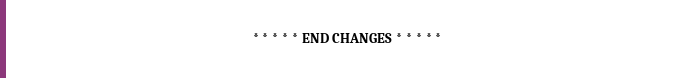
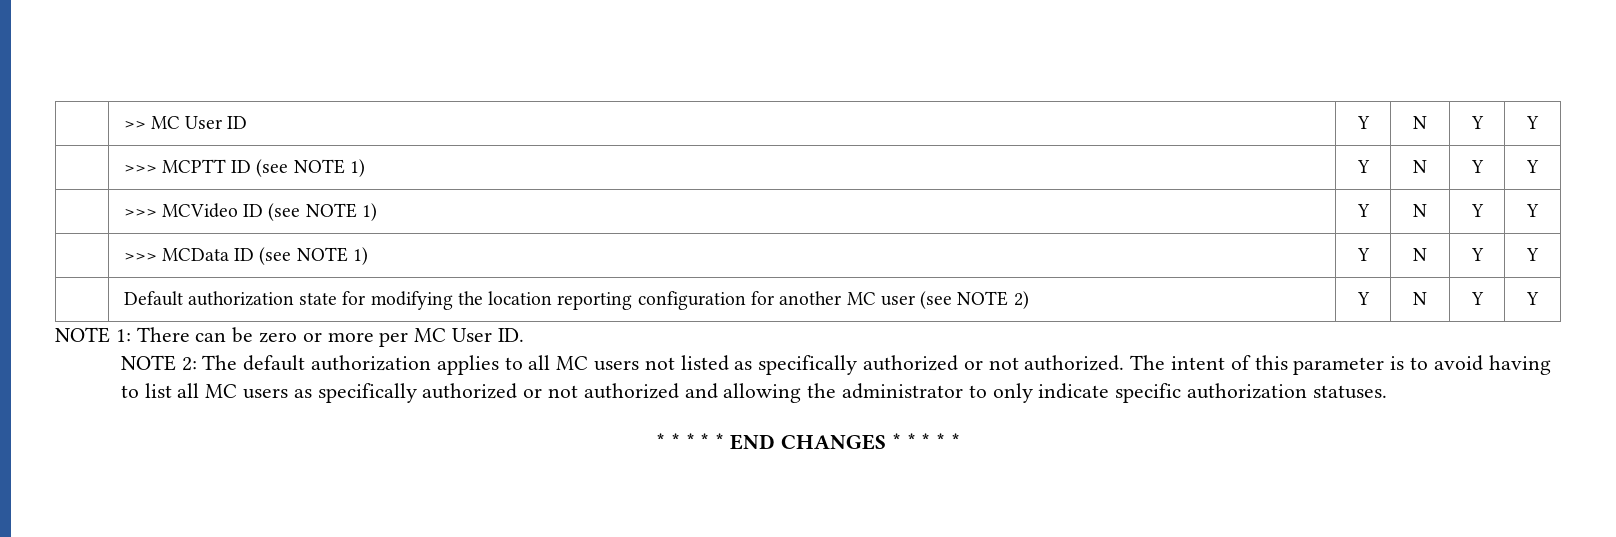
(252, 38) none -> [123,116,248,129] [1356,116,1370,129] [1413,116,1427,129] [1470,116,1484,129] [1526,116,1539,129] [123,159,365,177] [1356,160,1370,173] [1413,160,1427,173] [1470,160,1484,173] [1526,160,1539,173] [123,203,377,221] [1356,204,1370,217] [1413,204,1427,217] [1470,204,1484,217] [1526,204,1539,217] [123,247,368,265] [1356,248,1370,261] [1413,248,1427,261] [1470,248,1484,261] [1526,248,1539,261] [123,291,1029,310] [1356,292,1370,305] [1413,292,1427,305] [1470,292,1484,305] [1526,292,1539,305] [55,327,524,347] [120,355,1551,375] [120,383,1387,403] | >> MC User ID | Y | N | Y | Y // | >>> MCPTT ID (see NOTE 1) | Y | N | Y | Y // | >>> MCVideo ID (see NOTE 1) | Y | N | Y | Y // | >>> MCData ID (see NOTE 1) | Y | N | Y | Y // | Default authorization state for modifying the location reporting configuration for another MC user (see NOTE 2) | Y | N | Y | Y // NOTE 1: There can be zero or more per MC User ID. // NOTE 2: The default authorization applies to all MC users not listed as specifically authorized or not authorized. The intent of this parameter is to avoid having to list all MC users as specifically authorized or not authorized and allowing the administrator to only indicate specific authorization statuses. //

